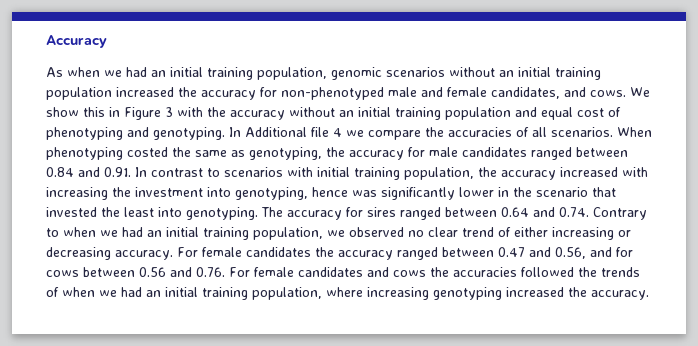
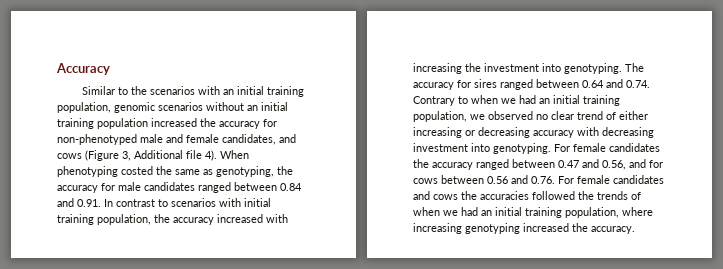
[46,67,147,77] As when we had -> [82,86,221,95] Similar to the scenarios with
[590,87,650,97] [46,107,621,120] [46,127,613,140] cows. We show this in Figure 3 with the accuracy without an initial training population and equal cost of phenotyping and genotyping. In Additional file 4 we compare the accuracies of all scenarios. -> [57,150,217,161] cows (Figure 3, Additional file 4).
[235,187,616,200] [46,207,182,217] genotyping, hence was significantly lower in the scenario that invested the least into -> (561, 67) none
[115,250,173,260] accuracy. -> [533,127,654,138] [413,143,551,154] accuracy with decreasing investment into genotyping.

